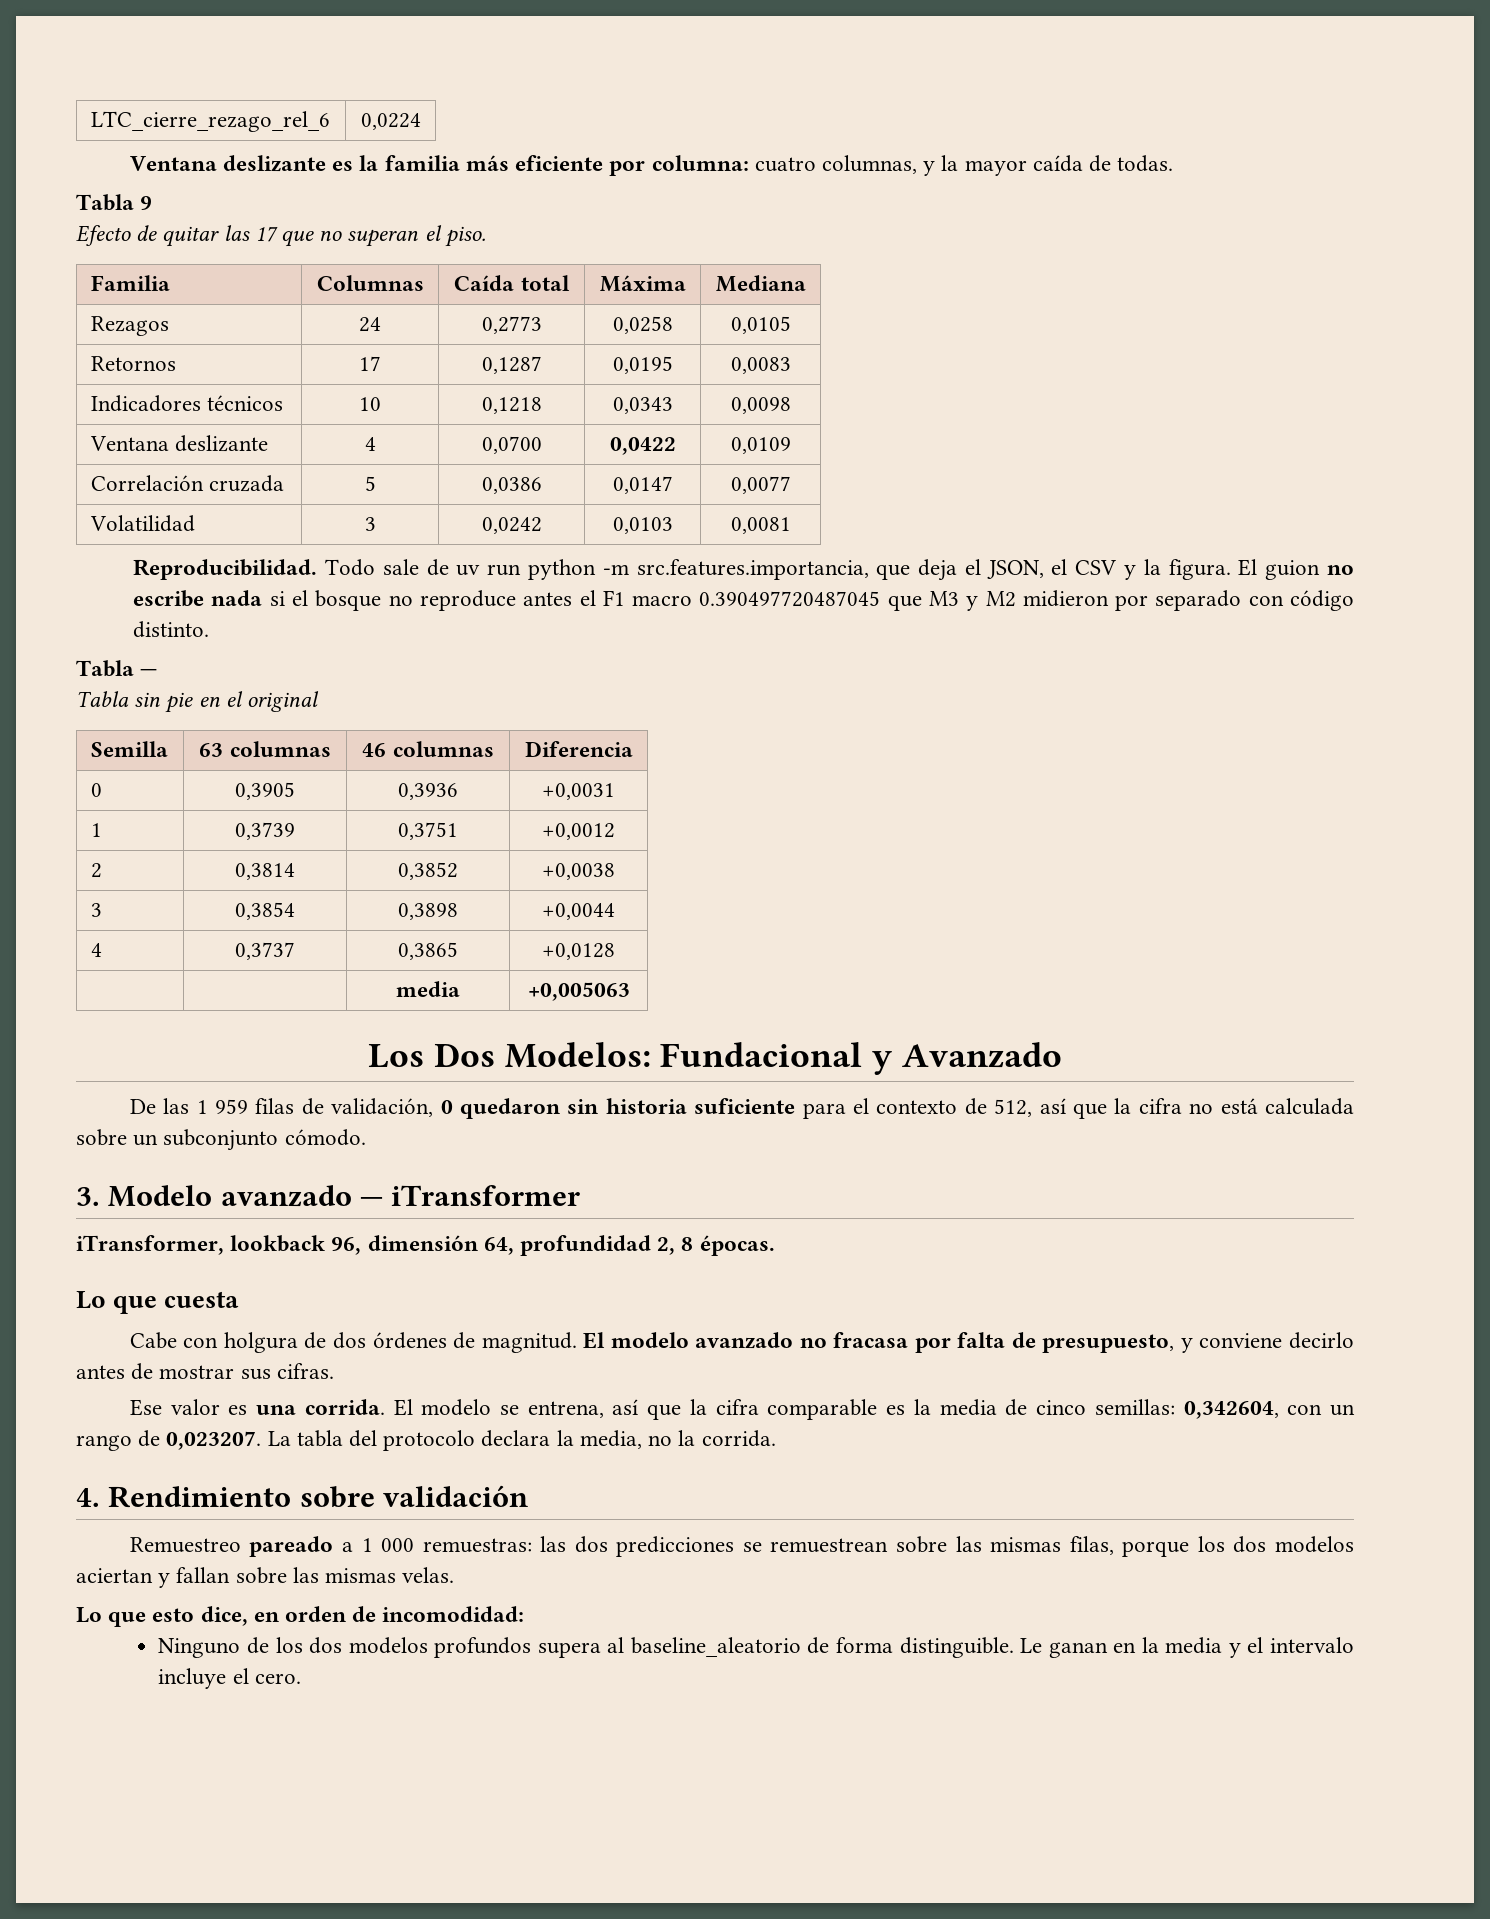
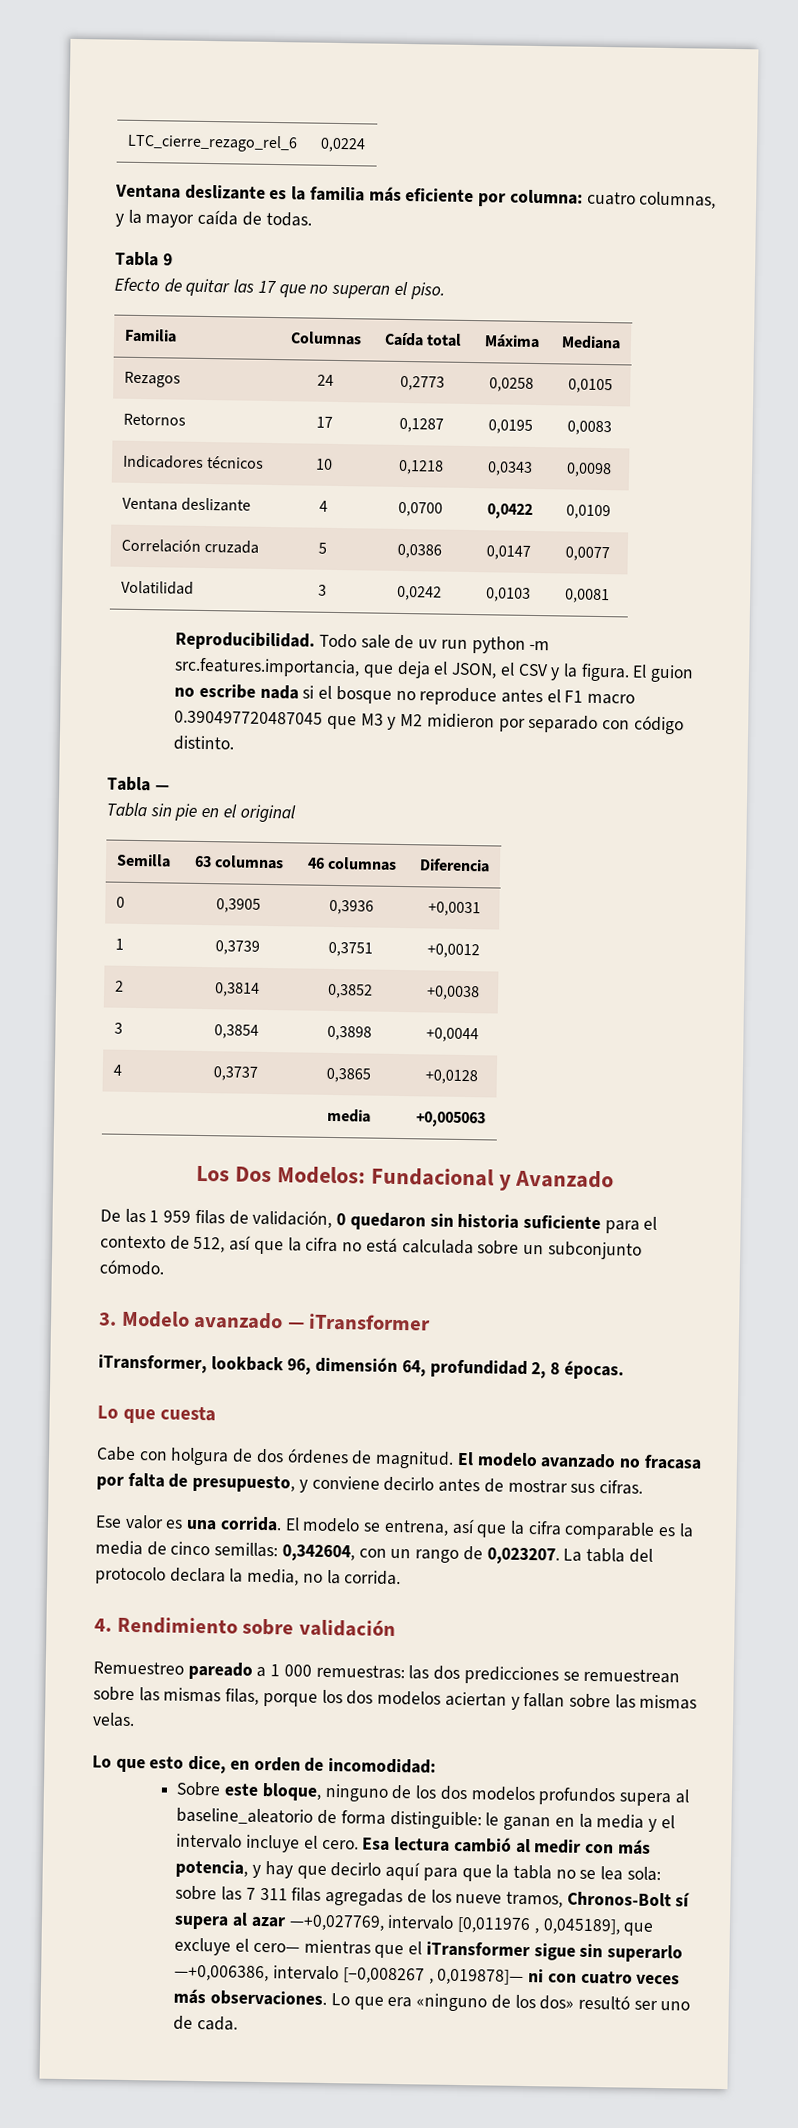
[158,1638,241,1658] Ninguno -> [176,1781,389,1802] Sobre este bloque, ninguno
[899,1637,1043,1658] distinguible. Le -> [389,1810,500,1830] distinguible: le
(301, 1678) none -> [362,1836,651,1855] [175,1859,661,1882] [175,1885,691,1908] [174,1912,654,1936] [174,1937,683,1963] [174,1964,681,1986] [173,1988,691,2012] [173,2015,239,2031] Esa lectura cambió al medir con más potencia, y hay que decirlo aquí para que la tabla no se lea sola: sobre las 7 311 filas agregadas de los nueve tramos, Chronos-Bolt sí supera al azar —+0,027769, intervalo [0,011976 , 0,045189], que excluye el cero— mientras que el iTransformer sigue sin superarlo —+0,006386, intervalo [−0,008267 , 0,019878]— ni con cuatro veces más observaciones. Lo que era «ninguno de los dos» resultó ser uno de cada.

